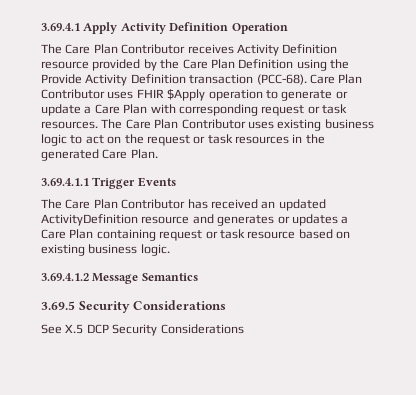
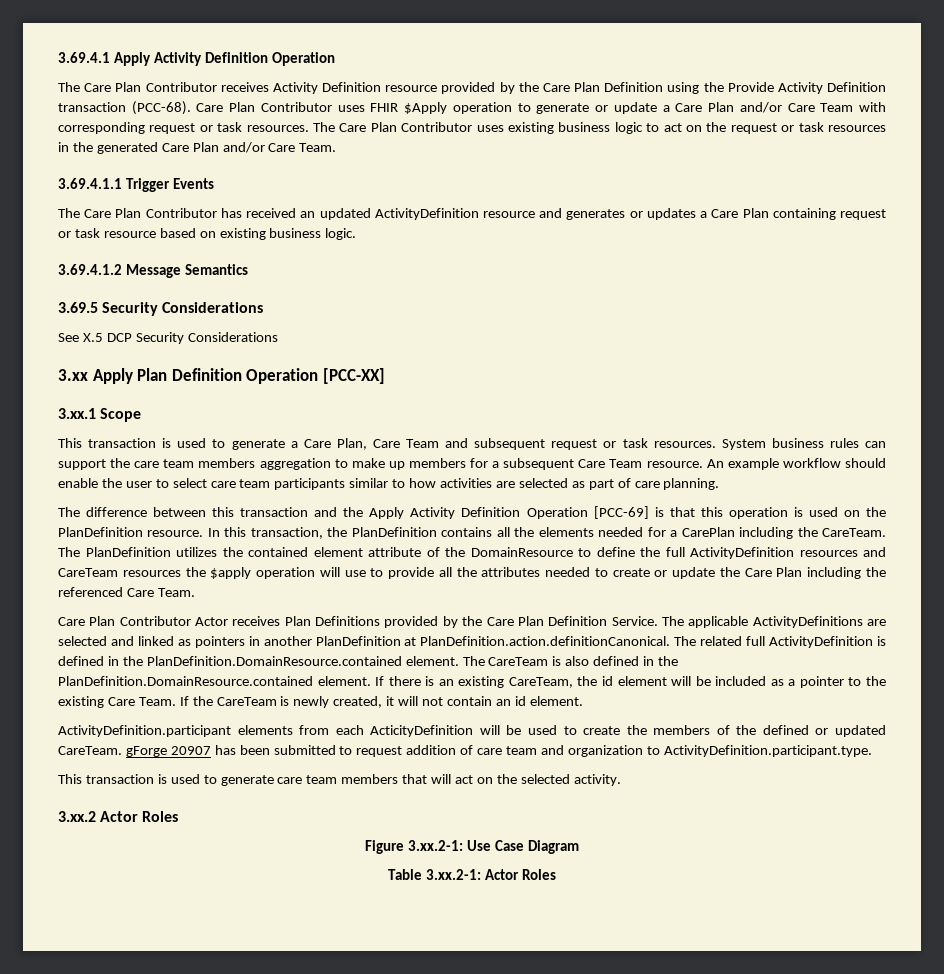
(148, 109) none -> [739,102,854,113] and/or Care Team
[130,149,158,159] Plan. -> [192,142,337,153] Plan and/or Care Team.
(244, 329) none -> [58,368,385,384] [58,408,142,422] [58,438,887,450] [58,458,886,470] [58,478,720,490] [58,506,887,519] [58,527,886,539] [58,547,886,559] [58,567,887,579] [58,587,195,597] [58,616,887,628] [58,636,887,648] [58,656,679,666] [58,676,886,688] [58,696,583,708] [58,725,886,737] [58,745,872,757] [58,774,621,786] [58,811,179,822] [365,840,579,854] [388,869,556,880] // 3.xx Apply Plan Definition Operation [PCC-XX] // 3.xx.1 Scope // This transaction is used to generate a Care Plan, Care Team and subsequent request or task resources. System business rules can support the care team members aggregation to make up members for a subsequent Care Team resource. An example workflow should enable the user to select care team participants similar to how activities are selected as part of care planning. // The difference between this transaction and the Apply Activity Definition Operation [PCC-69] is that this operation is used on the PlanDefinition resource. In this transaction, the PlanDefinition contains all the elements needed for a CarePlan including the CareTeam. The PlanDefinition utilizes the contained element attribute of the DomainResource to define the full ActivityDefinition resources and CareTeam resources the $apply operation will use to provide all the attributes needed to create or update the Care Plan including the referenced Care Team. // Care Plan Contributor Actor receives Plan Definitions provided by the Care Plan Definition Service. The applicable ActivityDefinitions are selected and linked as pointers in another PlanDefinition at PlanDefinition.action.definitionCanonical. The related full ActivityDefinition is defined in the PlanDefinition.DomainResource.contained element. The CareTeam is also defined in the PlanDefinition.DomainResource.contained element. If there is an existing CareTeam, the id element will be included as a pointer to the existing Care Team. If the CareTeam is newly created, it will not contain an id element. // ActivityDefinition.participant elements from each ActicityDefinition will be used to create the members of the defined or updated CareTeam. gForge 20907 has been submitted to request addition of care team and organization to ActivityDefinition.participant.type. // This transaction is used to generate care team members that will act on the selected activity. // 3.xx.2 Actor Roles // Figure 3.xx.2-1: Use Case Diagram // Table 3.xx.2-1: Actor Roles

